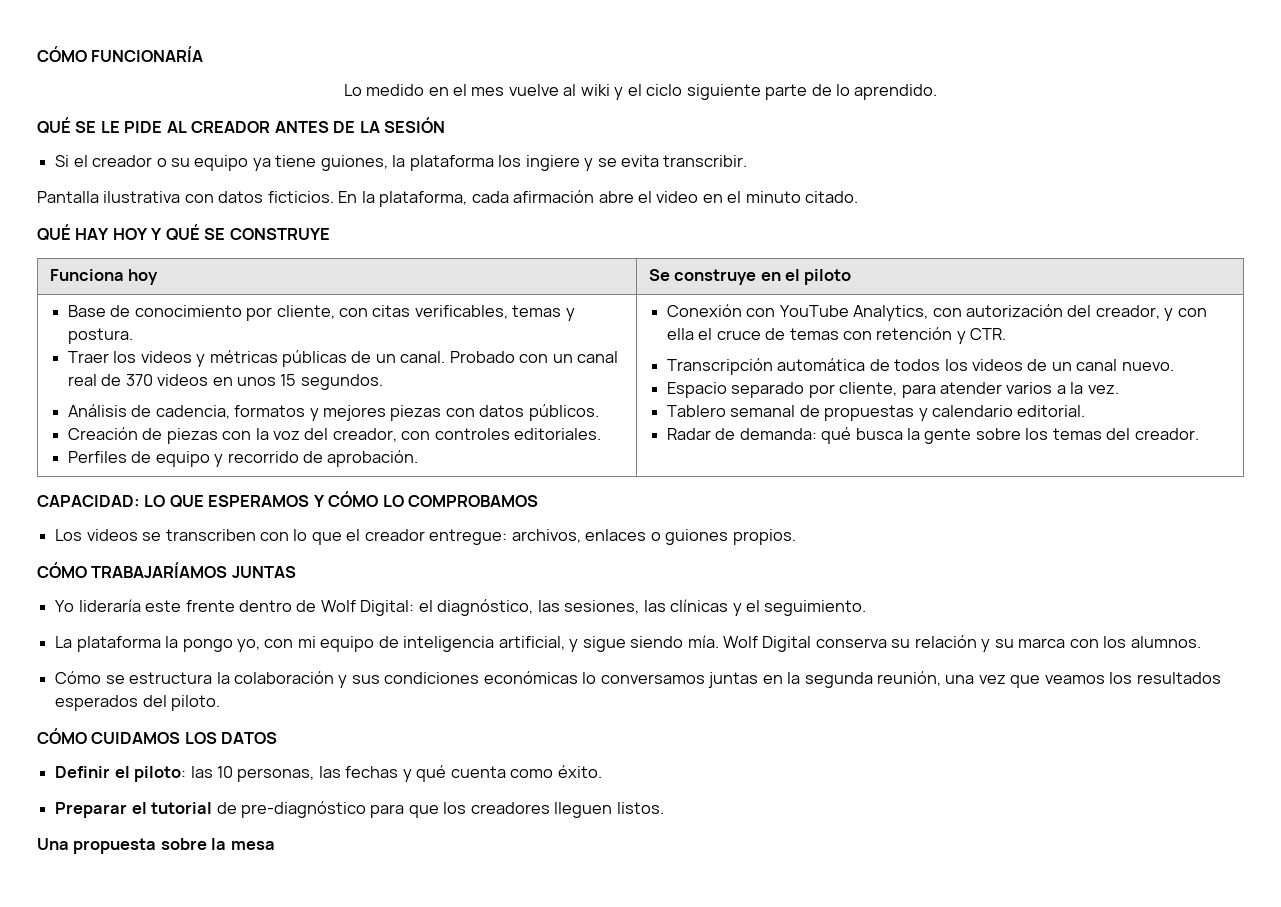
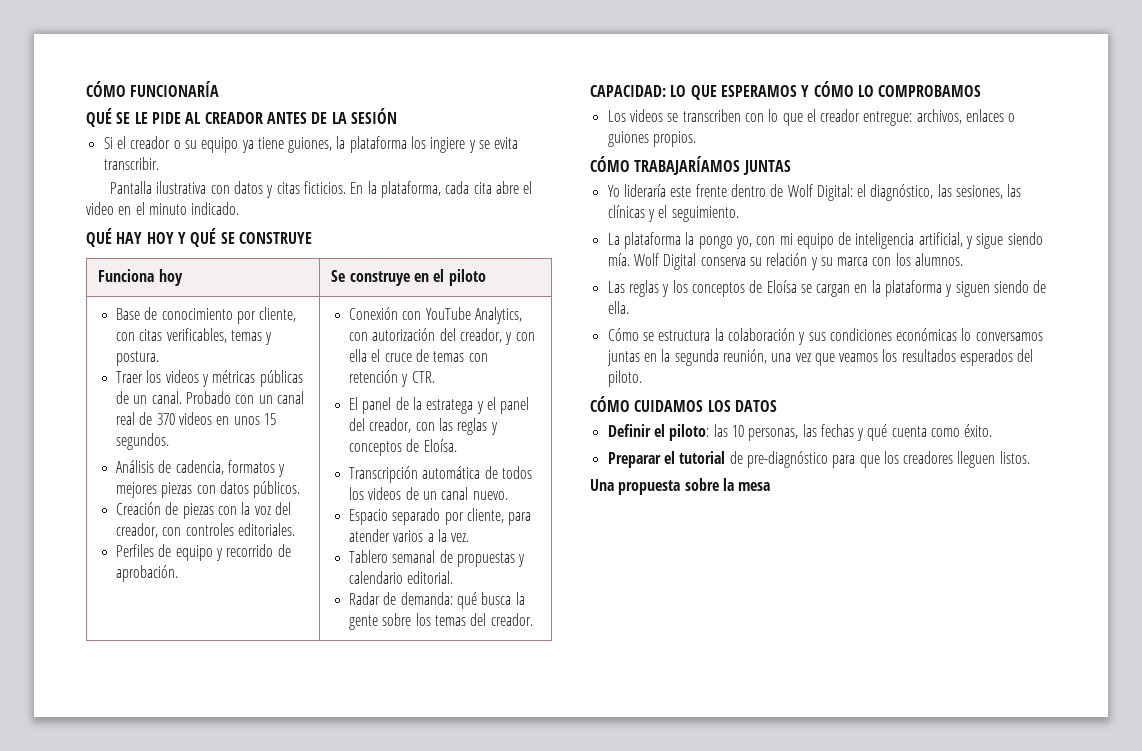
[343,84,938,100] // Lo medido en el mes vuelve al wiki y el ciclo siguiente parte de lo aprendido. -> (220, 89) none
(264, 197) none -> [266,182,300,198] y citas
[513,190,595,203] afirmación -> [473,182,492,194] cita
[805,191,859,203] citado. -> [191,202,240,215] indicado.
(1007, 334) none -> [348,397,530,414] [348,418,498,435] [348,439,457,456] // El panel de la estratega y el panel del creador, con las reglas y conceptos de Eloísa.
(1201, 642) none -> [607,280,1047,297] [607,301,629,314] // Las reglas y los conceptos de Eloísa se cargan en la plataforma y siguen siendo de ella.

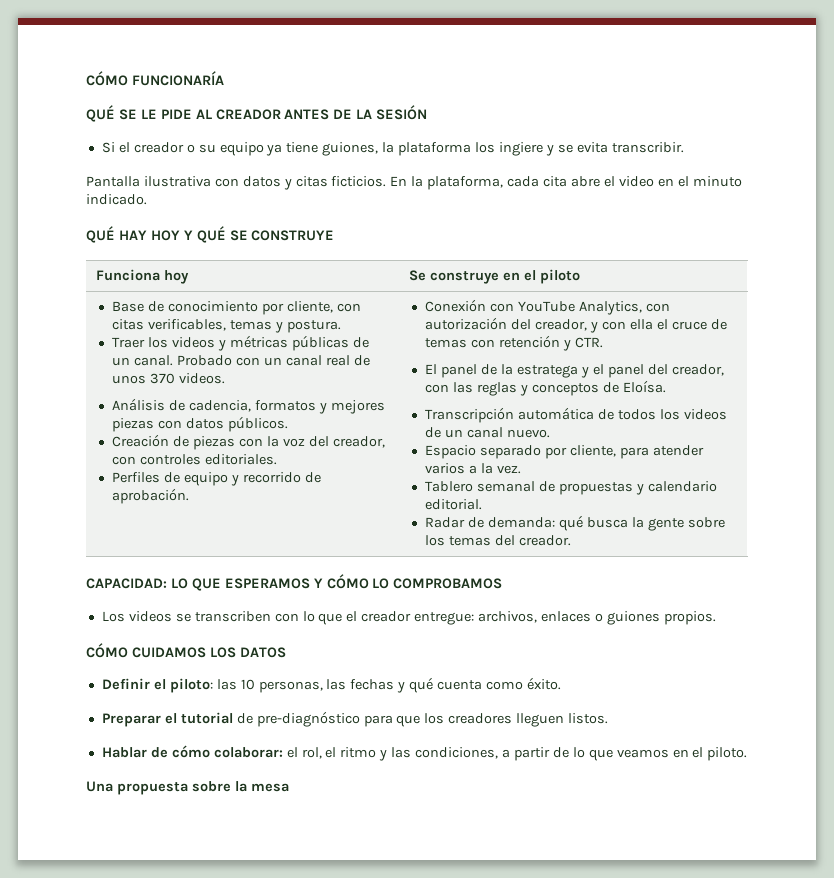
[156,412,276,425] [115,433,169,450] 370 videos en unos 15 segundos. -> [112,373,226,384] unos 370 videos.
[590,156,791,175] [607,184,1022,201] [607,205,739,222] [607,232,1043,249] [607,253,964,270] [607,280,1047,297] [607,301,629,314] [607,328,1043,345] [606,349,1034,366] [607,370,642,387] // CÓMO TRABAJARÍAMOS JUNTAS // Yo lideraría este frente dentro de Wolf Digital: el diagnóstico, las sesiones, las clínicas y el seguimiento. // La plataforma la pongo yo, con mi equipo de inteligencia artificial, y sigue siendo mía. Wolf Digital conserva su relación y su marca con los alumnos. // Las reglas y los conceptos de Eloísa se cargan en la plataforma y siguen siendo de ella. // Cómo se estructura la colaboración y sus condiciones económicas lo conversamos juntas en la segunda reunión, una vez que veamos los resultados esperados del piloto. -> (716, 618) none
(1030, 457) none -> [101,745,748,761] // Hablar de cómo colaborar: el rol, el ritmo y las condiciones, a partir de lo que veamos en el piloto.

